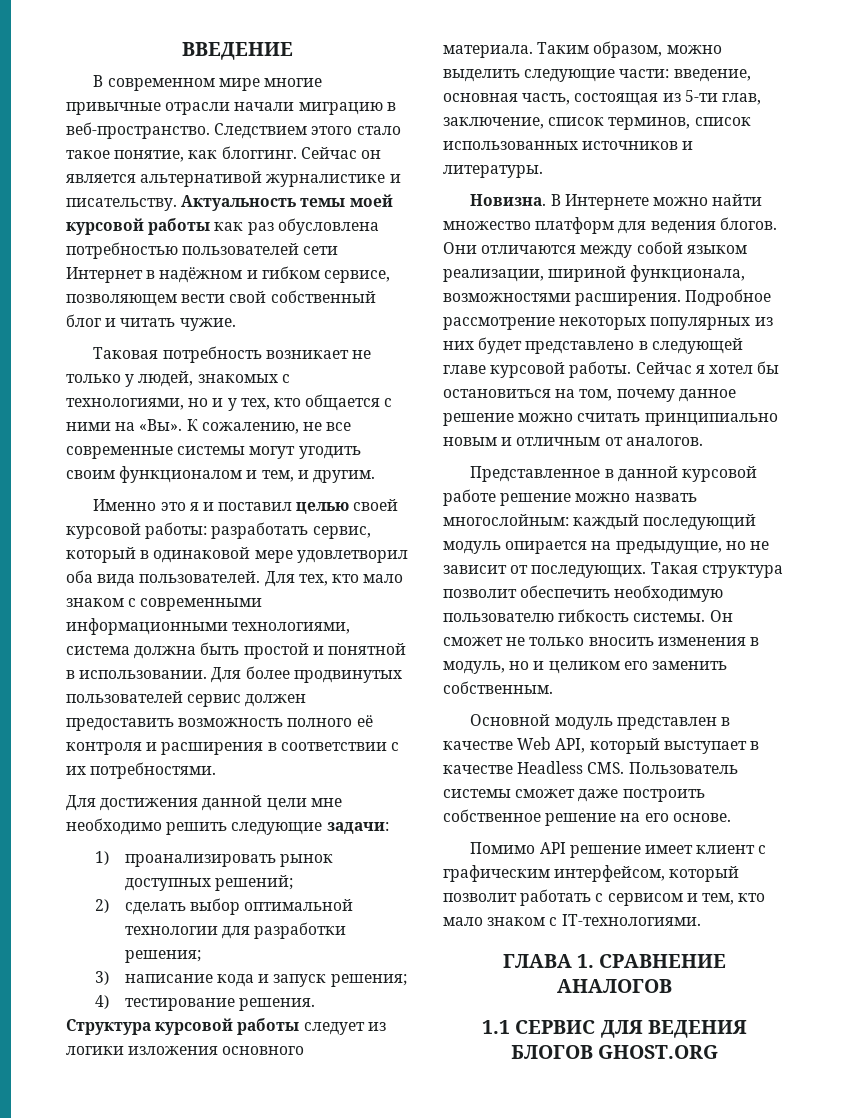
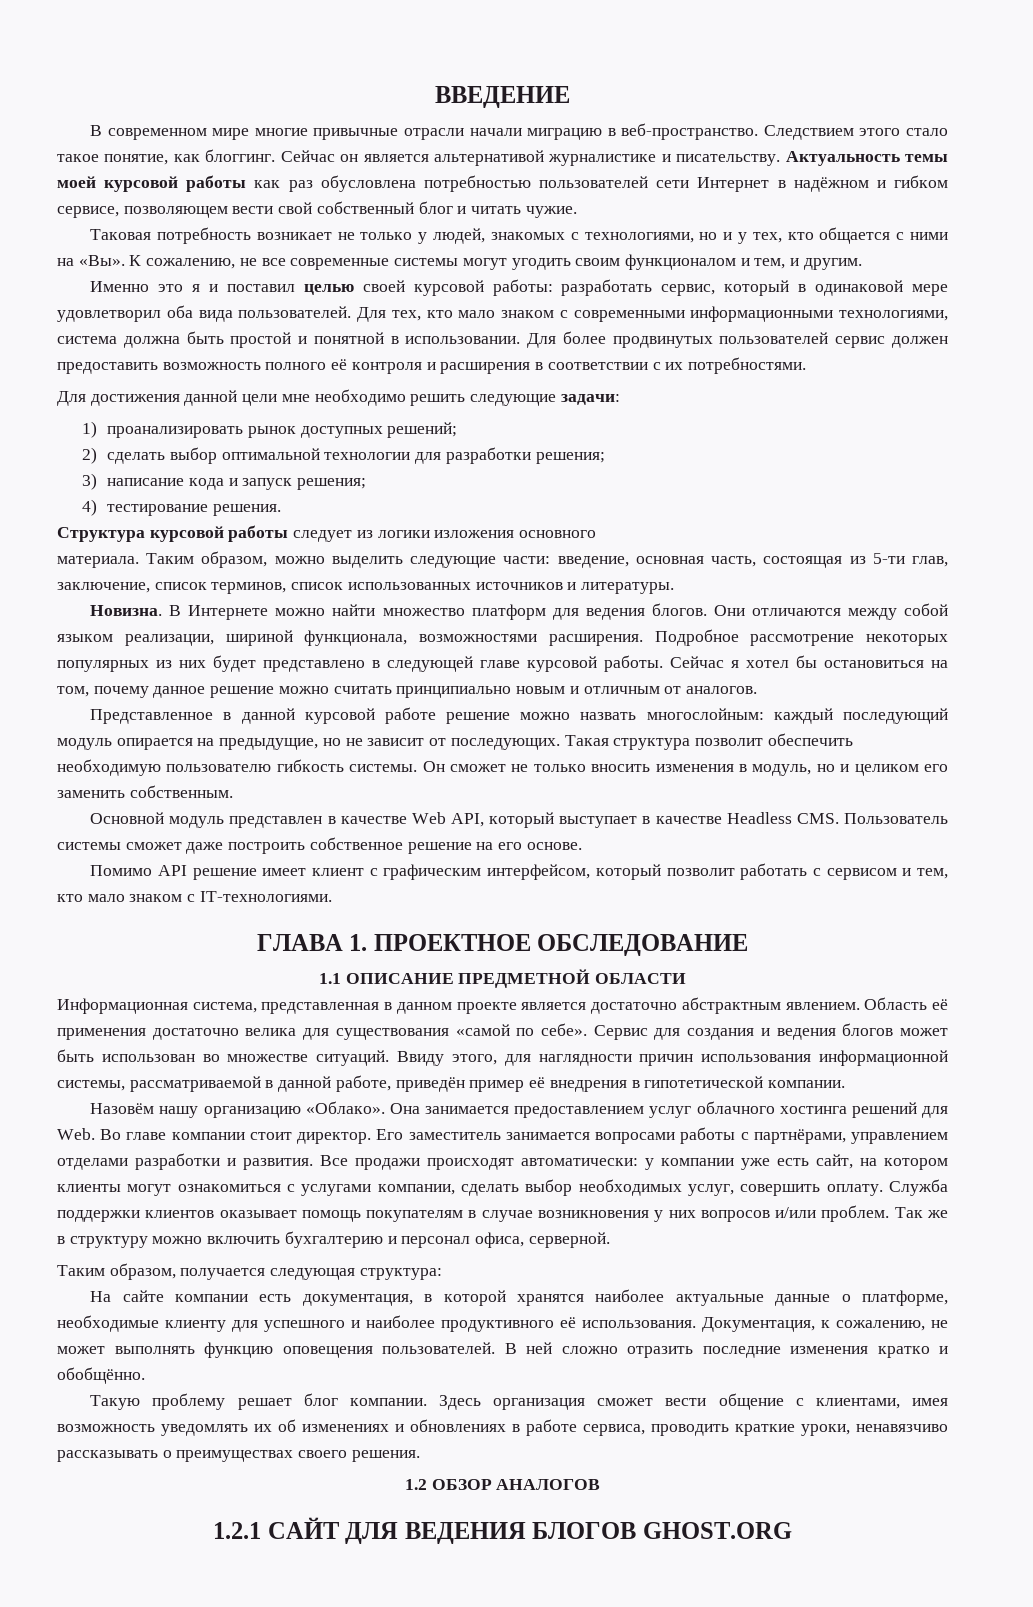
[599,954,727,968] СРАВНЕНИЕ -> [373,934,749,956] [318,969,687,988] [57,997,949,1014] [57,1023,948,1040] [57,1049,949,1066] [57,1075,845,1092] [90,1101,949,1118] [57,1127,949,1144] [57,1153,948,1170] [57,1179,949,1196] [57,1205,949,1222] [57,1231,610,1248] [57,1263,442,1280] [90,1289,949,1306] [57,1315,948,1332] [57,1342,948,1358] [57,1367,145,1384] [90,1393,949,1410] [57,1419,948,1436] [57,1450,420,1462] [404,1479,492,1490] ПРОЕКТНОЕ ОБСЛЕДОВАНИЕ // 1.1 ОПИСАНИЕ ПРЕДМЕТНОЙ ОБЛАСТИ // Информационная система, представленная в данном проекте является достаточно абстрактным явлением. Область её применения достаточно велика для существования «самой по себе». Сервис для создания и ведения блогов может быть использован во множестве ситуаций. Ввиду этого, для наглядности причин использования информационной системы, рассматриваемой в данной работе, приведён пример её внедрения в гипотетической компании. // Назовём нашу организацию «Облако». Она занимается предоставлением услуг облачного хостинга решений для Web. Во главе компании стоит директор. Его заместитель занимается вопросами работы с партнёрами, управлением отделами разработки и развития. Все продажи происходят автоматически: у компании уже есть сайт, на котором клиенты могут ознакомиться с услугами компании, сделать выбор необходимых услуг, совершить оплату. Служба поддержки клиентов оказывает помощь покупателям в случае возникновения у них вопросов и/или проблем. Так же в структуру можно включить бухгалтерию и персонал офиса, серверной. // Таким образом, получается следующая структура: // На сайте компании есть документация, в которой хранятся наиболее актуальные данные о платформе, необходимые клиенту для успешного и наиболее продуктивного её использования. Документация, к сожалению, не может выполнять функцию оповещения пользователей. В ней сложно отразить последние изменения кратко и обобщённо. // Такую проблему решает блог компании. Здесь организация сможет вести общение с клиентами, имея возможность уведомлять их об изменениях и обновлениях в работе сервиса, проводить краткие уроки, ненавязчиво рассказывать о преимуществах своего решения. // 1.2 ОБЗОР
[482,1020,596,1034] 1.1 СЕРВИС -> [212,1517,339,1539] 1.2.1 САЙТ

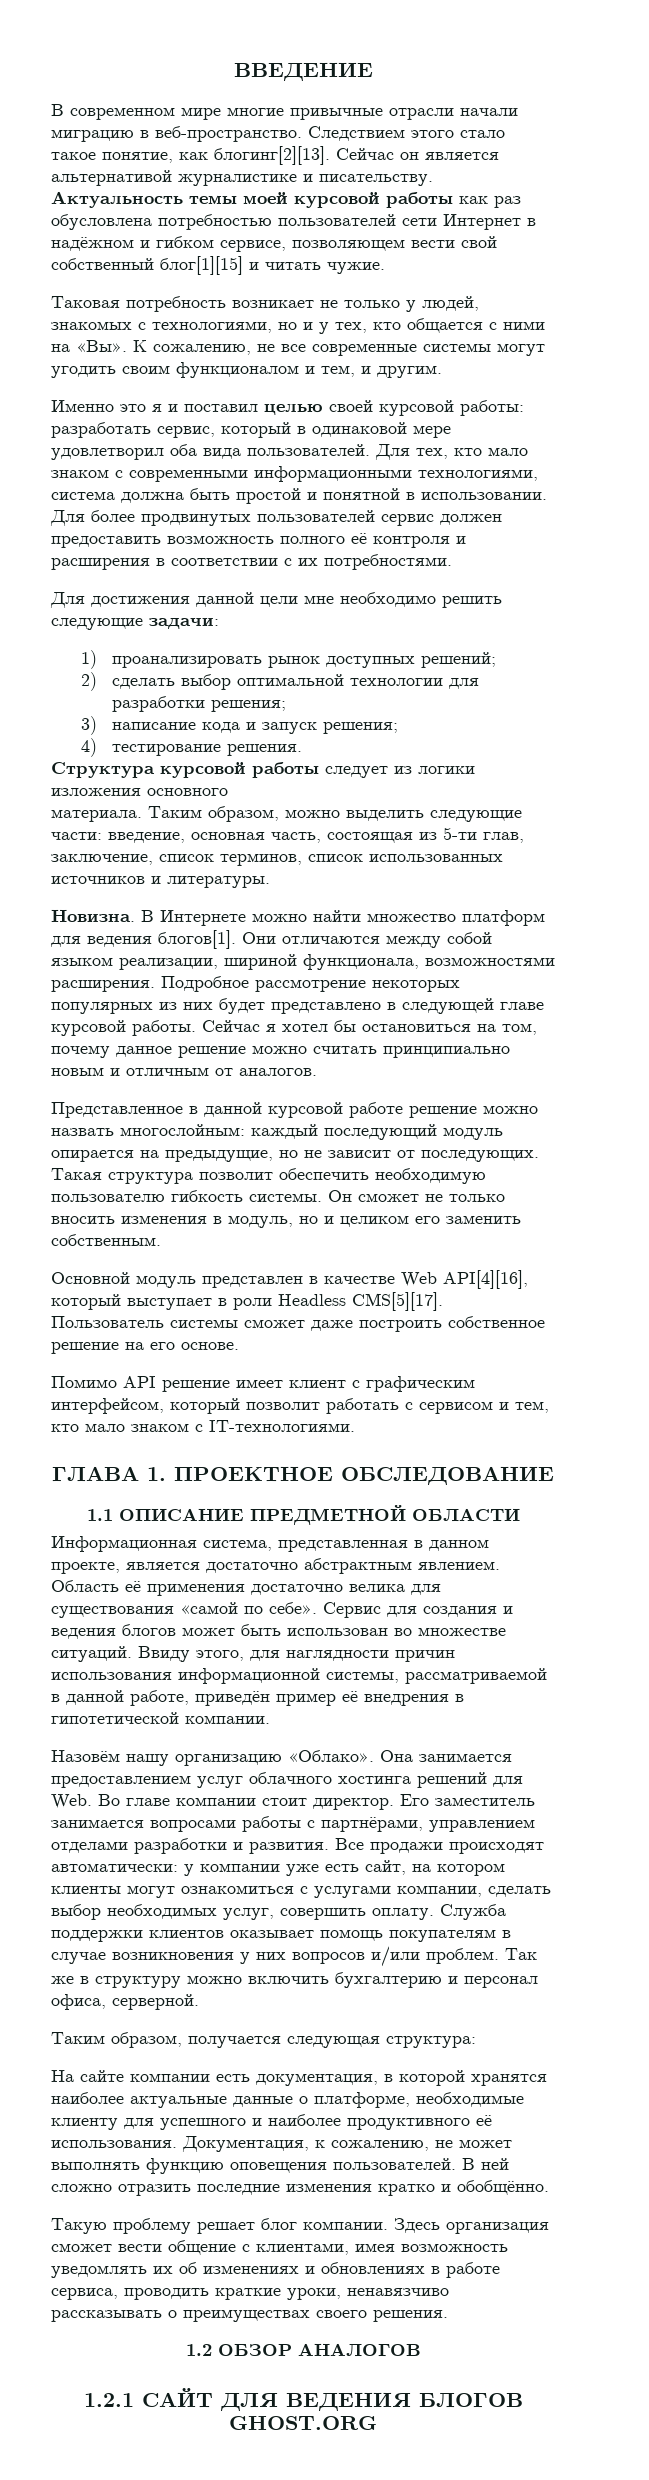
[205,149,276,162] блоггинг. -> [214,146,330,165] блогинг[2][13].
[418,201,453,214] блог -> [160,256,243,275] блог[1][15]
[651,603,707,616] блогов. -> [158,930,236,949] блогов[1].
[451,813,485,827] API, -> [443,1270,528,1289] API[4][16],
[655,812,839,824] качестве Headless CMS. -> [233,1292,443,1311] роли Headless CMS[5][17].
[456,1002,517,1014] проекте -> [51,1562,120,1574] проекте,

